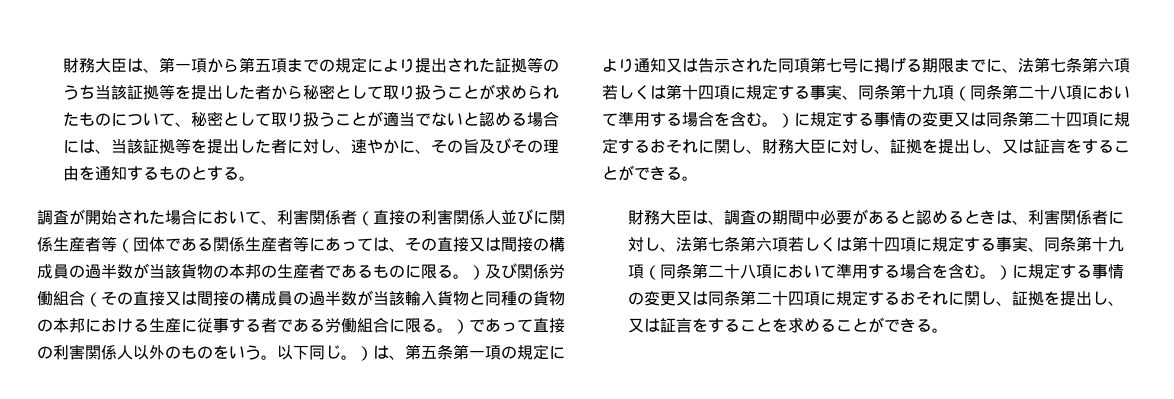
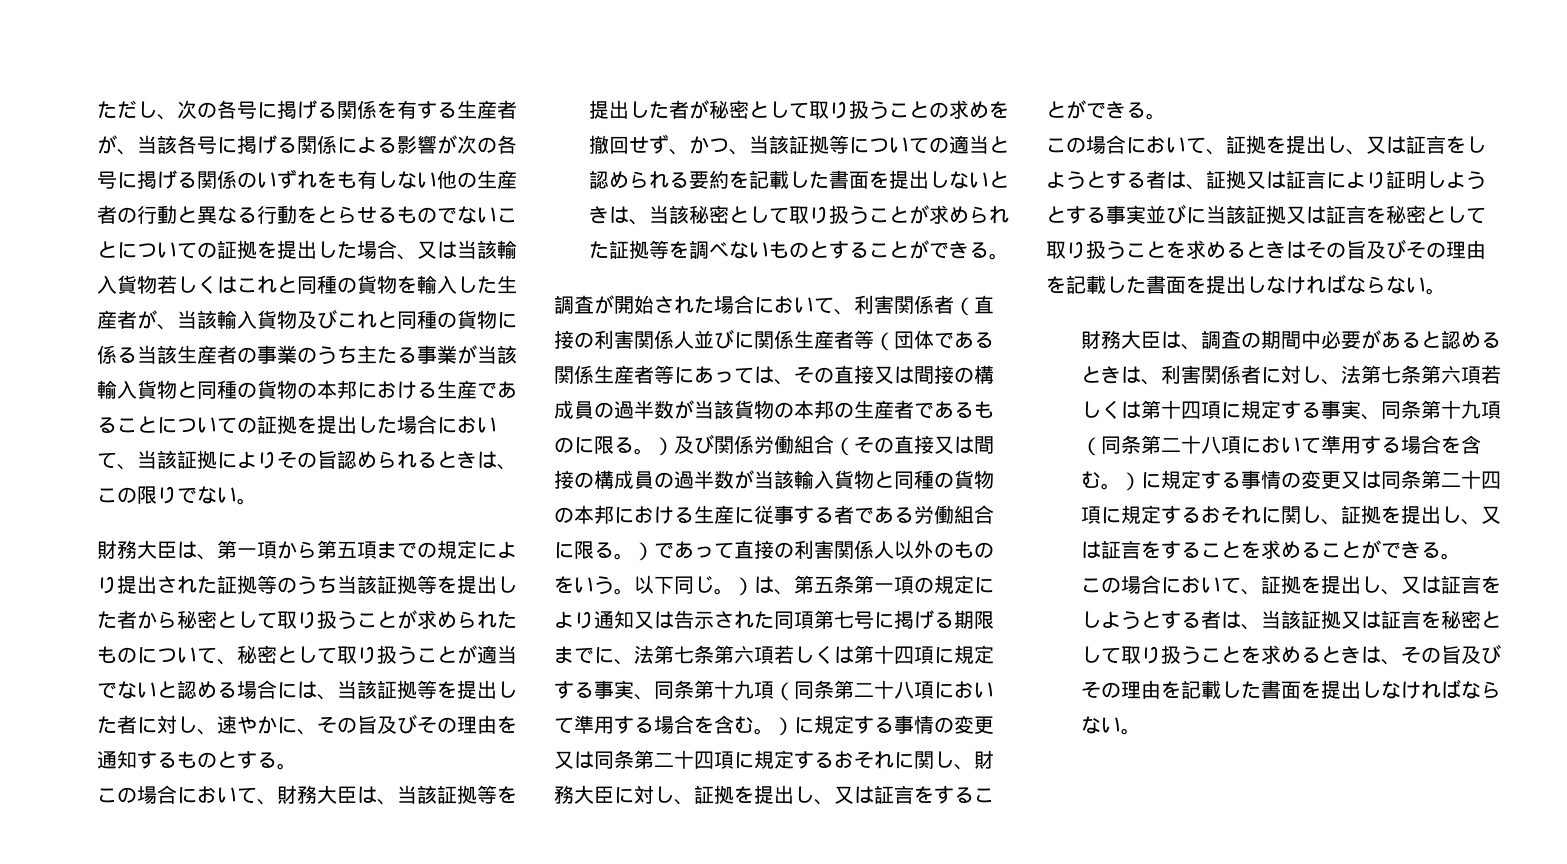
(63, 65) none -> [97,100,518,120] [97,135,518,155] [97,169,518,189] [97,205,518,224] [97,240,518,260] [97,275,518,294] [97,309,518,330] [97,345,518,365] [97,380,518,399] [97,415,498,434] [97,450,518,470] [97,486,258,505] ただし、次の各号に掲げる関係を有する生産者が、当該各号に掲げる関係による影響が次の各号に掲げる関係のいずれをも有しない他の生産者の行動と異なる行動をとらせるものでないことについての証拠を提出した場合、又は当該輸入貨物若しくはこれと同種の貨物を輸入した生産者が、当該輸入貨物及びこれと同種の貨物に係る当該生産者の事業のうち主たる事業が当該輸入貨物と同種の貨物の本邦における生産であることについての証拠を提出した場合において、当該証拠によりその旨認められるときは、この限りでない。 //
(256, 178) none -> [97,785,518,805] [589,100,1010,120] [589,134,1010,155] [589,170,1010,189] [589,205,1010,225] [589,240,1010,260] // この場合において、財務大臣は、当該証拠等を提出した者が秘密として取り扱うことの求めを撤回せず、かつ、当該証拠等についての適当と認められる要約を記載した書面を提出しないときは、当該秘密として取り扱うことが求められた証拠等を調べないものとすることができる。
(698, 178) none -> [1046,135,1486,155] [1046,170,1486,190] [1046,204,1486,224] [1046,239,1486,260] [1046,274,1446,295] // この場合において、証拠を提出し、又は証言をしようとする者は、証拠又は証言により証明しようとする事実並びに当該証拠又は証言を秘密として取り扱うことを求めるときはその旨及びその理由を記載した書面を提出しなければならない。
(949, 330) none -> [1081,575,1502,595] [1081,610,1502,630] [1081,644,1502,665] [1081,679,1502,699] [1081,716,1142,735] // この場合において、証拠を提出し、又は証言をしようとする者は、当該証拠又は証言を秘密として取り扱うことを求めるときは、その旨及びその理由を記載した書面を提出しなければならない。

